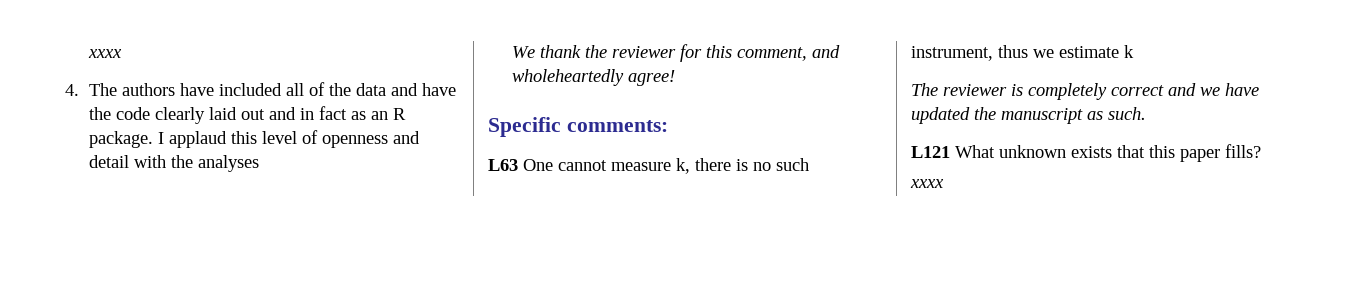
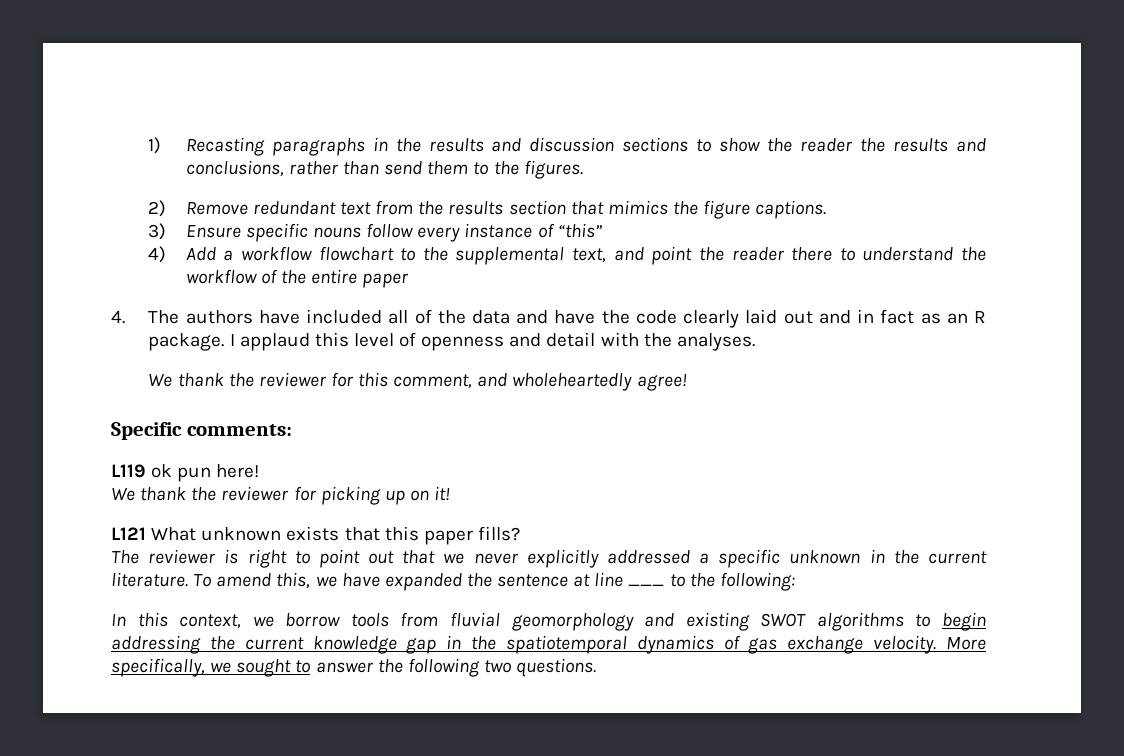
[87,49,122,58] xxxx -> [148,137,986,156] [185,160,583,179] [148,200,827,219] [148,223,603,242] [148,246,986,265] [185,269,410,288] 1) Recasting paragraphs in the results and discussion sections to show the reader the results and conclusions, rather than send them to the figures. // 2) Remove redundant text from the results section that mimics the figure captions. // 3) Ensure specific nouns follow every instance of “this” // 4) Add a workflow flowchart to the supplemental text, and point the reader there to understand the workflow of the entire paper
[197,155,259,172] analyses -> [676,333,755,351] analyses.
[488,158,809,174] [911,45,1134,61] [911,83,1259,100] [911,107,1146,124] L63 One cannot measure k, there is no such instrument, thus we estimate k // The reviewer is completely correct and we have updated the manuscript as such. -> [111,464,260,482] [111,486,451,505] L119 ok pun here! // We thank the reviewer for picking up on it!
[910,179,944,188] xxxx -> [111,549,987,568] [111,572,795,591] [111,612,986,631] [111,635,986,654] [111,658,597,677] The reviewer is right to point out that we never explicitly addressed a specific unknown in the current literature. To amend this, we have expanded the sentence at line ___ to the following: // In this context, we borrow tools from fluvial geomorphology and existing SWOT algorithms to begin addressing the current knowledge gap in the spatiotemporal dynamics of gas exchange velocity. More specifically, we sought to answer the following two questions.

